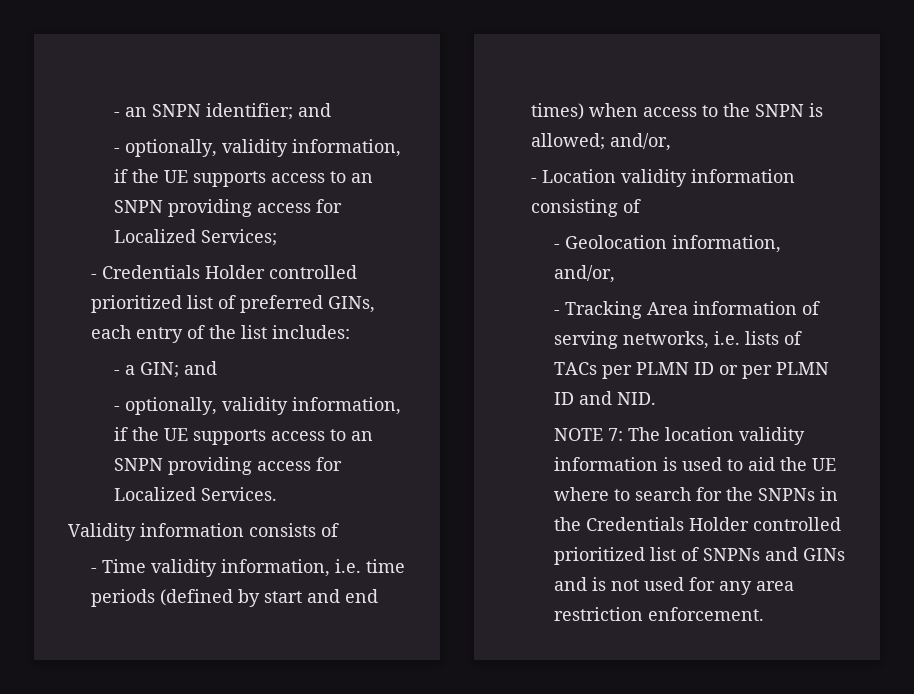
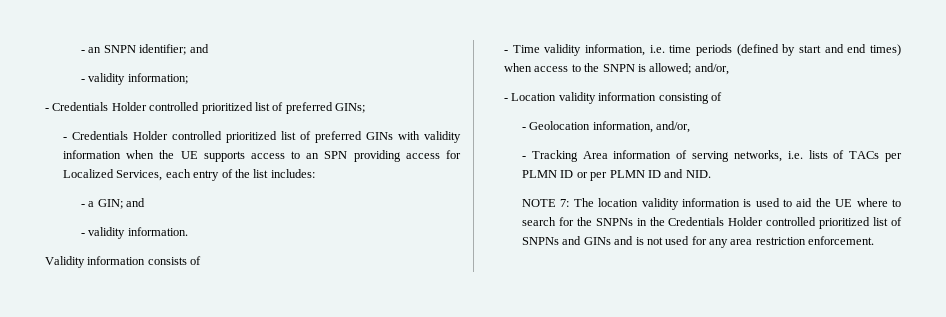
[125,139,402,157] [114,169,374,187] [114,199,343,217] [114,229,278,246] [91,265,358,279] [91,295,376,313] optionally, validity information, if the UE supports access to an SNPN providing access for Localized Services; // - Credentials Holder controlled prioritized list of preferred GINs, -> [88,73,188,85] [45,102,365,114] [63,131,461,143] [63,150,461,162] [63,169,163,181] validity information; // - Credentials Holder controlled prioritized list of preferred GINs; // - Credentials Holder controlled prioritized list of preferred GINs with validity information when the UE supports access to an SPN providing access for Localized Services,
[125,397,402,415] [114,427,374,445] [114,457,343,475] [114,487,278,501] optionally, validity information, if the UE supports access to an SNPN providing access for Localized Services. -> [88,227,188,239] validity information.

